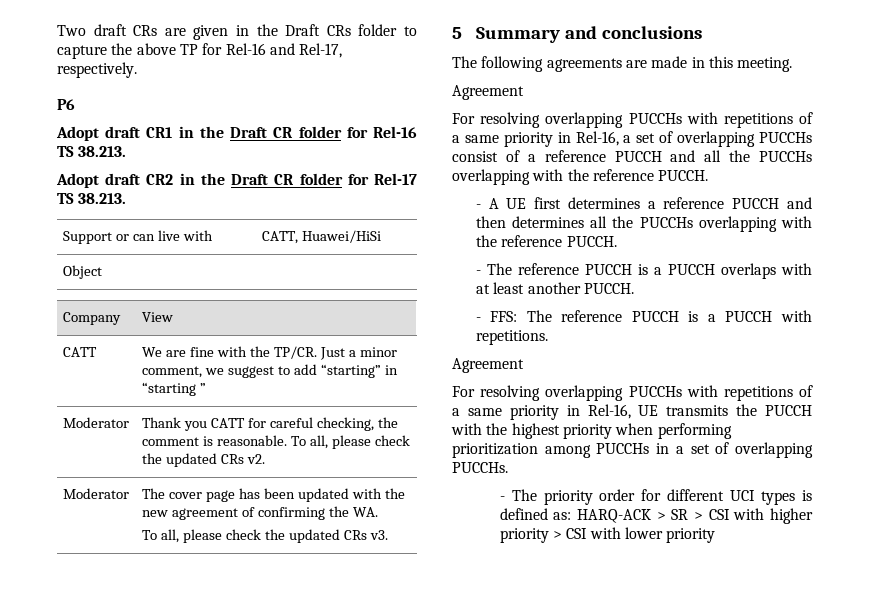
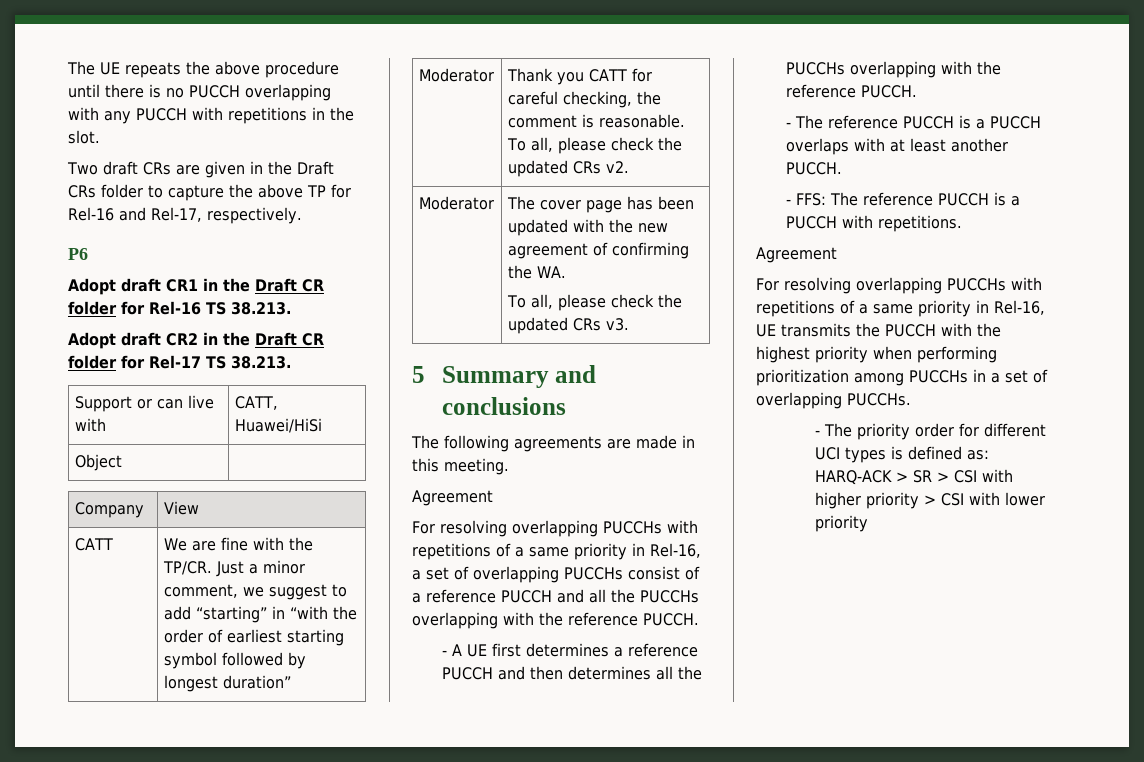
(57, 30) none -> [67,61,339,78] [68,84,331,101] [68,107,354,124] [68,130,100,144] The UE repeats the above procedure until there is no PUCCH overlapping with any PUCCH with repetitions in the slot. //
[142,382,207,396] “starting ” -> [289,606,357,620] [163,629,344,646] [163,652,306,669] [163,675,291,692] “with the order of earliest starting symbol followed by longest duration”

